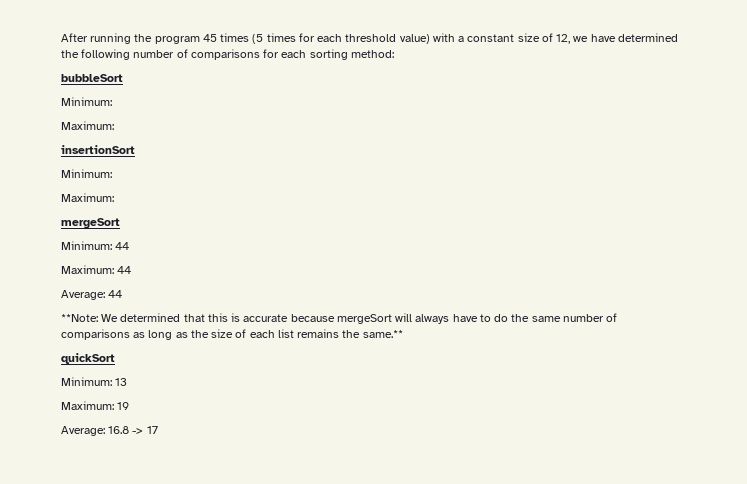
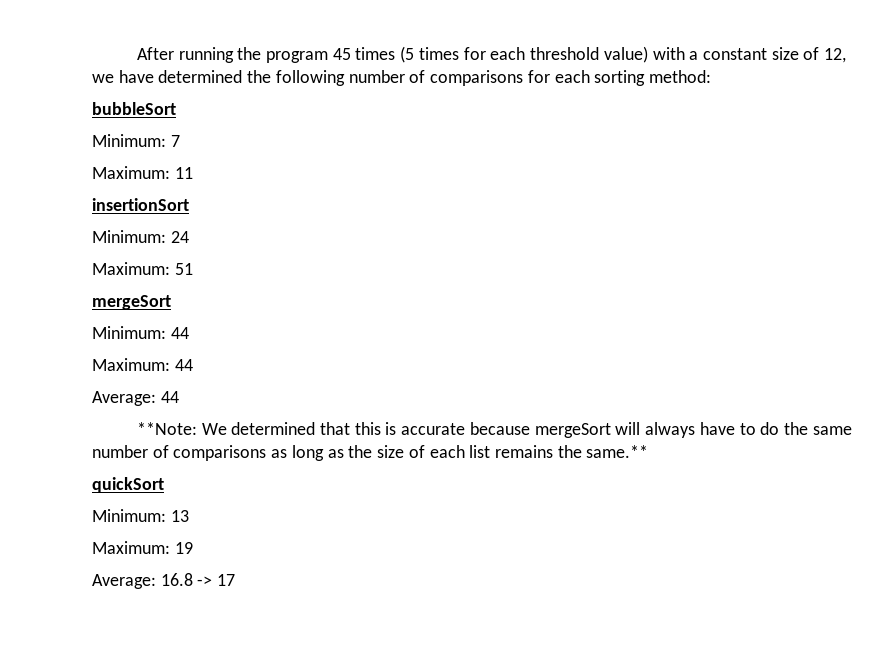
[61,121,114,130] // Maximum: -> [170,135,180,147] [92,166,193,179] 7 // Maximum: 11
[61,193,114,202] // Maximum: -> [170,231,189,243] [92,262,193,275] 24 // Maximum: 51

